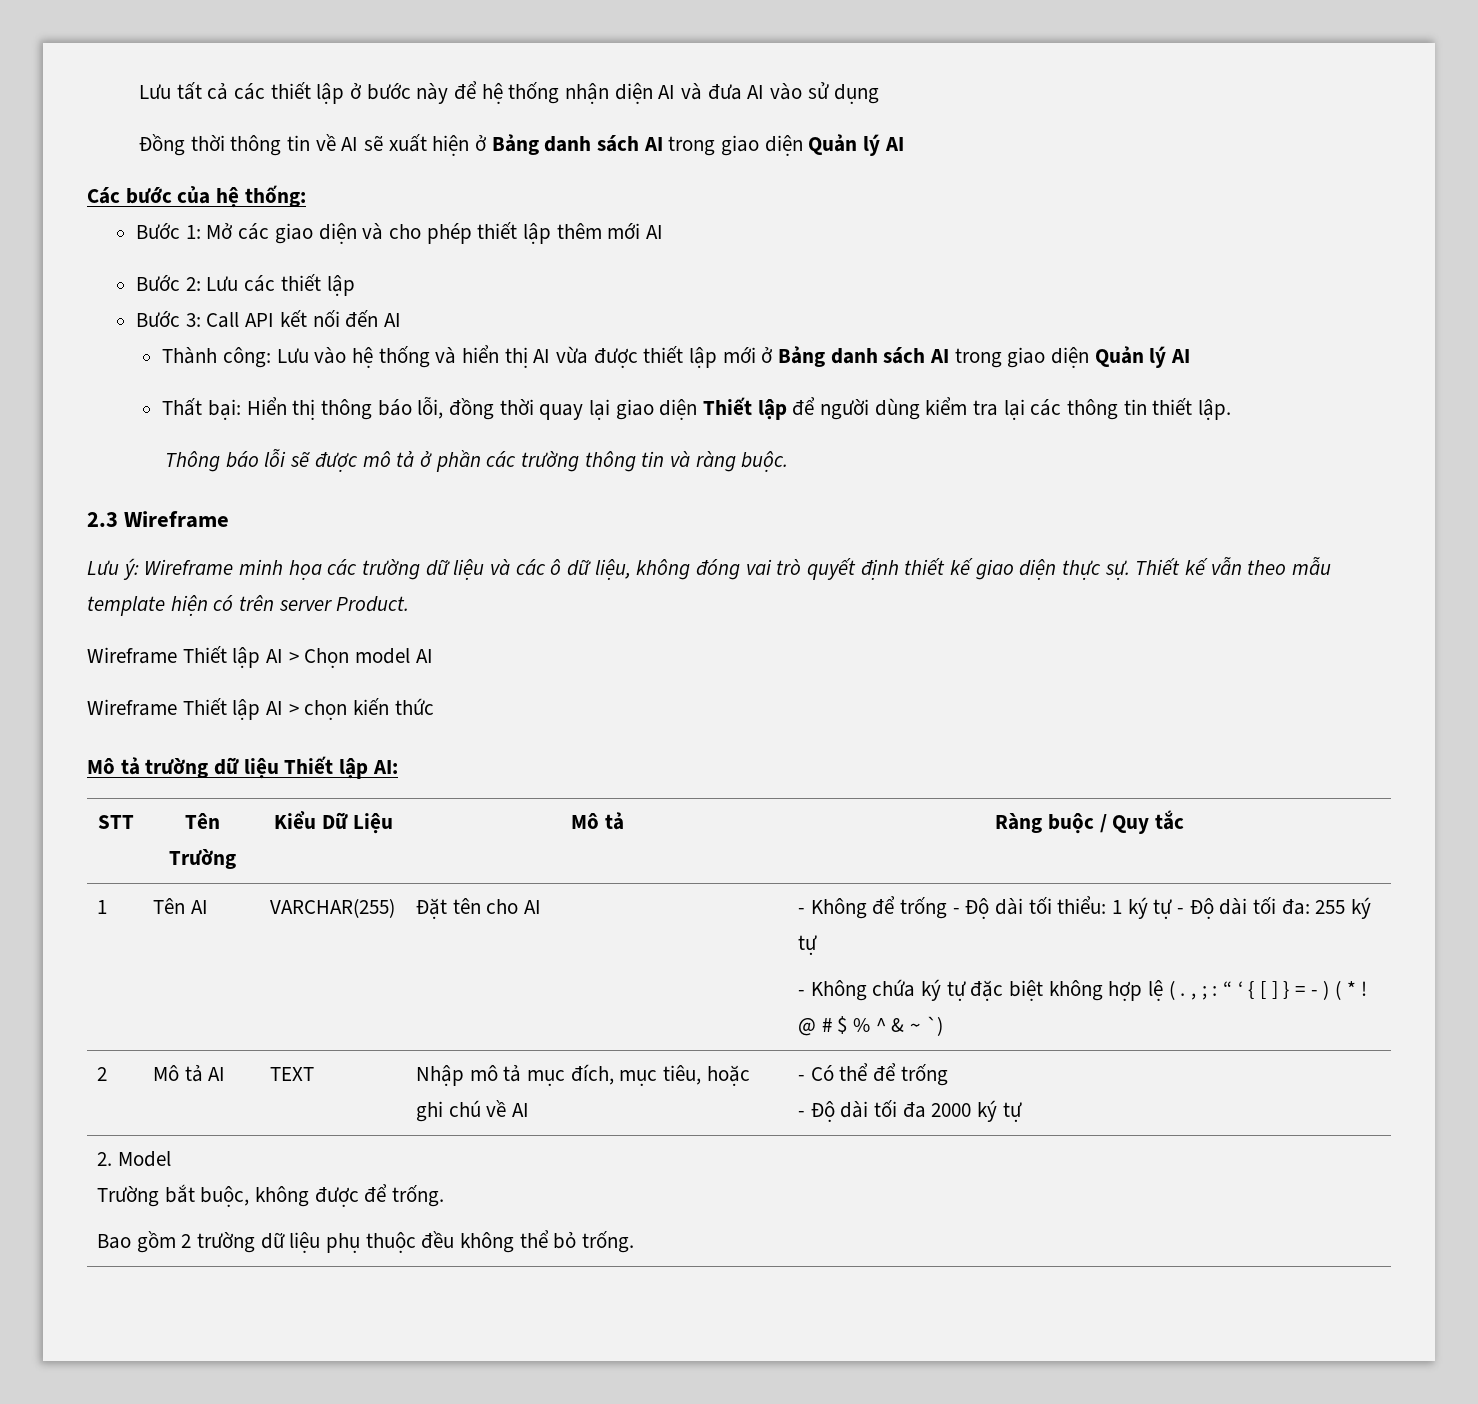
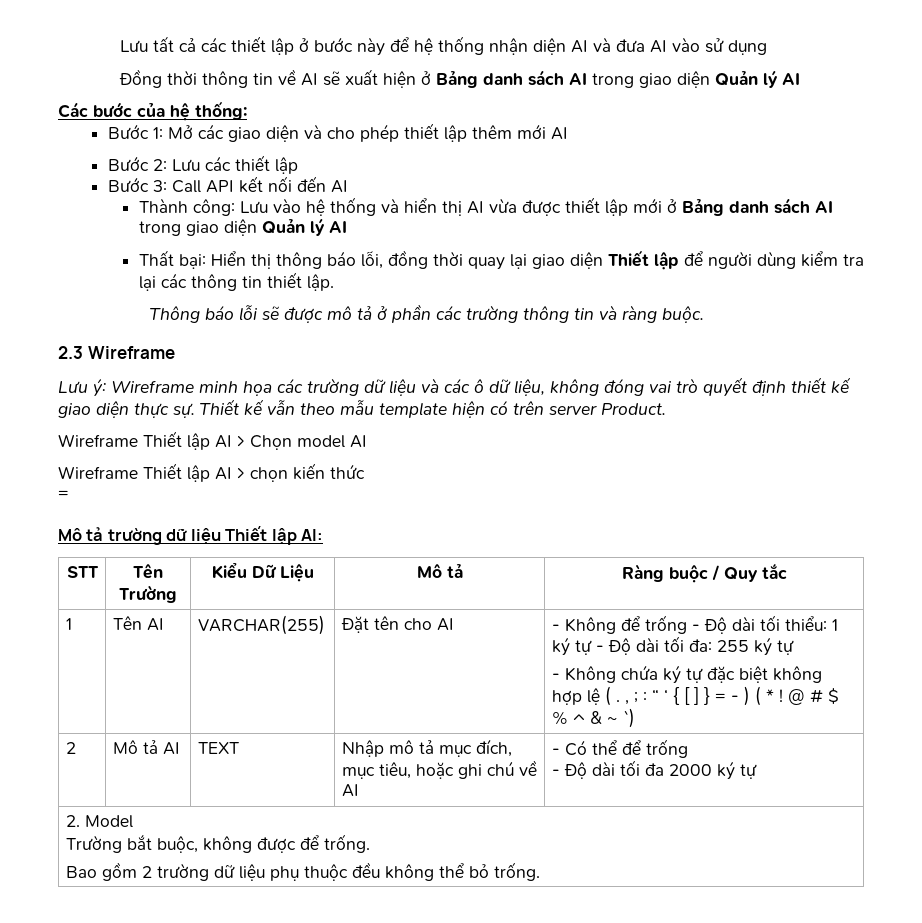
(434, 706) none -> [58,490,69,499] // =

